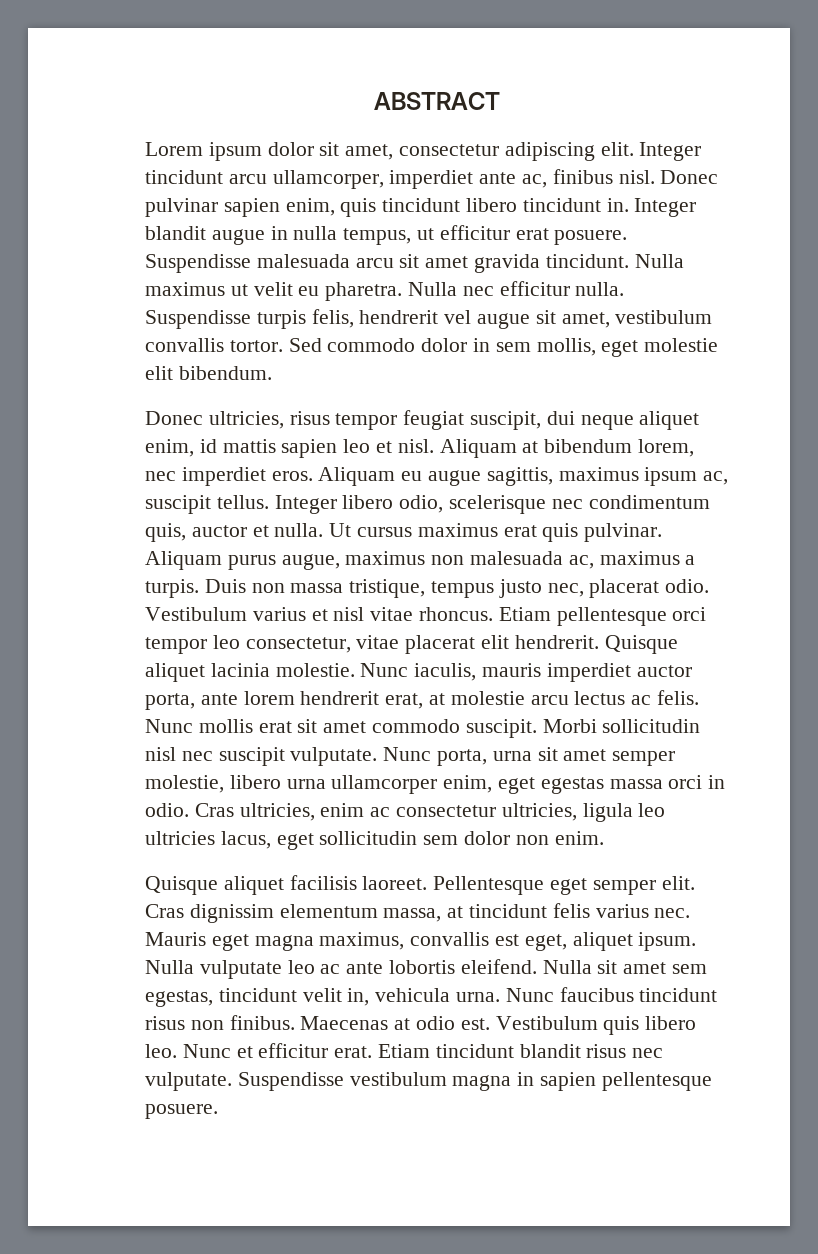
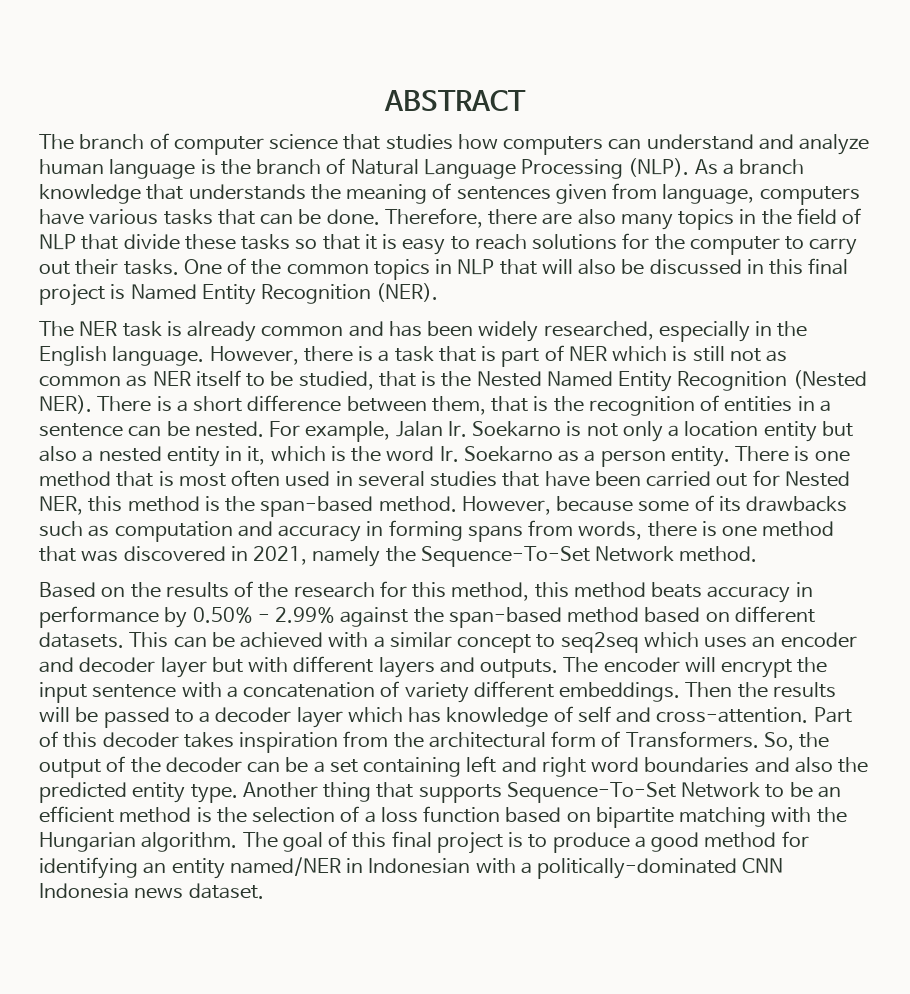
[145,142,702,161] [145,169,719,189] [145,198,697,217] [145,225,628,245] [145,254,684,273] [145,281,625,301] [145,309,713,329] [145,338,719,357] [145,366,272,380] [145,410,700,430] [145,439,695,458] [145,467,729,486] [145,495,710,514] [145,523,663,542] [145,551,696,570] [145,579,710,598] [145,607,707,626] [145,635,678,654] [145,663,692,682] [145,690,700,710] [145,719,701,738] [145,747,676,766] [145,775,726,794] [145,803,666,822] [145,831,604,850] [145,875,695,895] [145,903,691,923] [145,932,697,951] [145,959,708,979] [145,987,718,1007] [145,1015,697,1035] [145,1043,664,1058] [145,1072,712,1091] [145,1104,218,1119] Lorem ipsum dolor sit amet, consectetur adipiscing elit. Integer tincidunt arcu ullamcorper, imperdiet ante ac, finibus nisl. Donec pulvinar sapien enim, quis tincidunt libero tincidunt in. Integer blandit augue in nulla tempus, ut efficitur erat posuere. Suspendisse malesuada arcu sit amet gravida tincidunt. Nulla maximus ut velit eu pharetra. Nulla nec efficitur nulla. Suspendisse turpis felis, hendrerit vel augue sit amet, vestibulum convallis tortor. Sed commodo dolor in sem mollis, eget molestie elit bibendum. // Donec ultricies, risus tempor feugiat suscipit, dui neque aliquet enim, id mattis sapien leo et nisl. Aliquam at bibendum lorem, nec imperdiet eros. Aliquam eu augue sagittis, maximus ipsum ac, suscipit tellus. Integer libero odio, scelerisque nec condimentum quis, auctor et nulla. Ut cursus maximus erat quis pulvinar. Aliquam purus augue, maximus non malesuada ac, maximus a turpis. Duis non massa tristique, tempus justo nec, placerat odio. Vestibulum varius et nisl vitae rhoncus. Etiam pellentesque orci tempor leo consectetur, vitae placerat elit hendrerit. Quisque aliquet lacinia molestie. Nunc iaculis, mauris imperdiet auctor porta, ante lorem hendrerit erat, at molestie arcu lectus ac felis. Nunc mollis erat sit amet commodo suscipit. Morbi sollicitudin nisl nec suscipit vulputate. Nunc porta, urna sit amet semper molestie, libero urna ullamcorper enim, eget egestas massa orci in odio. Cras ultricies, enim ac consectetur ultricies, ligula leo ultricies lacus, eget sollicitudin sem dolor non enim. // Quisque aliquet facilisis laoreet. Pellentesque eget semper elit. Cras dignissim elementum massa, at tincidunt felis varius nec. Mauris eget magna maximus, convallis est eget, aliquet ipsum. Nulla vulputate leo ac ante lobortis eleifend. Nulla sit amet sem egestas, tincidunt velit in, vehicula urna. Nunc faucibus tincidunt risus non finibus. Maecenas at odio est. Vestibulum quis libero leo. Nunc et efficitur erat. Etiam tincidunt blandit risus nec vulputate. Suspendisse vestibulum magna in sapien pellentesque posuere. -> [39,133,870,155] [39,158,805,179] [39,183,860,205] [39,208,862,230] [39,233,858,255] [39,258,849,280] [39,283,439,306] [39,321,808,342] [39,345,788,367] [39,370,867,392] [39,395,831,416] [39,421,853,442] [39,446,850,467] [39,470,850,487] [39,495,848,517] [39,520,835,542] [39,546,758,567] [39,581,813,603] [39,606,815,628] [39,632,857,653] [39,656,828,678] [39,681,836,703] [39,706,852,728] [39,731,830,753] [39,756,869,778] [39,782,841,803] [39,806,847,828] [39,831,809,854] [39,857,784,879] [39,883,264,899] The branch of computer science that studies how computers can understand and analyze human language is the branch of Natural Language Processing (NLP). As a branch knowledge that understands the meaning of sentences given from language, computers have various tasks that can be done. Therefore, there are also many topics in the field of NLP that divide these tasks so that it is easy to reach solutions for the computer to carry out their tasks. One of the common topics in NLP that will also be discussed in this final project is Named Entity Recognition (NER). // The NER task is already common and has been widely researched, especially in the English language. However, there is a task that is part of NER which is still not as common as NER itself to be studied, that is the Nested Named Entity Recognition (Nested NER). There is a short difference between them, that is the recognition of entities in a sentence can be nested. For example, Jalan Ir. Soekarno is not only a location entity but also a nested entity in it, which is the word Ir. Soekarno as a person entity. There is one method that is most often used in several studies that have been carried out for Nested NER, this method is the span-based method. However, because some of its drawbacks such as computation and accuracy in forming spans from words, there is one method that was discovered in 2021, namely the Sequence-To-Set Network method. // Based on the results of the research for this method, this method beats accuracy in performance by 0.50% - 2.99% against the span-based method based on different datasets. This can be achieved with a similar concept to seq2seq which uses an encoder and decoder layer but with different layers and outputs. The encoder will encrypt the input sentence with a concatenation of variety different embeddings. Then the results will be passed to a decoder layer which has knowledge of self and cross-attention. Part of this decoder takes inspiration from the architectural form of Transformers. So, the output of the decoder can be a set containing left and right word boundaries and also the predicted entity type. Another thing that supports Sequence-To-Set Network to be an efficient method is the selection of a loss function based on bipartite matching with the Hungarian algorithm. The goal of this final project is to produce a good method for identifying an entity named/NER in Indonesian with a politically-dominated CNN Indonesia news dataset.

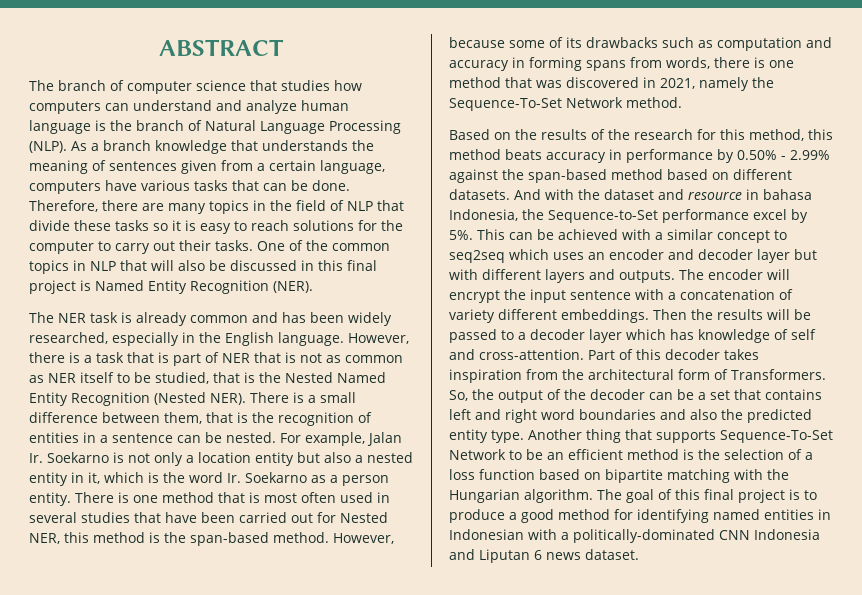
(658, 191) none -> [257,160,316,171] a certain
[577,209,616,225] also -> (164, 207) none
[322,234,360,250] that -> (168, 227) none
[612,346,725,362] which is still -> [254,352,296,363] that is
[193,396,243,412] short -> [320,392,356,403] small
(124, 640) none -> [514,189,812,200] [449,209,808,223] [449,230,473,240] And with the dataset and resource in bahasa Indonesia, the Sequence-to-Set performance excel by 5%.
[363,757,462,777] containing -> [734,389,822,400] that contains
[143,857,341,879] an entity named/NER -> [713,509,814,520] named entities
(129, 891) none -> [449,549,542,563] and Liputan 6

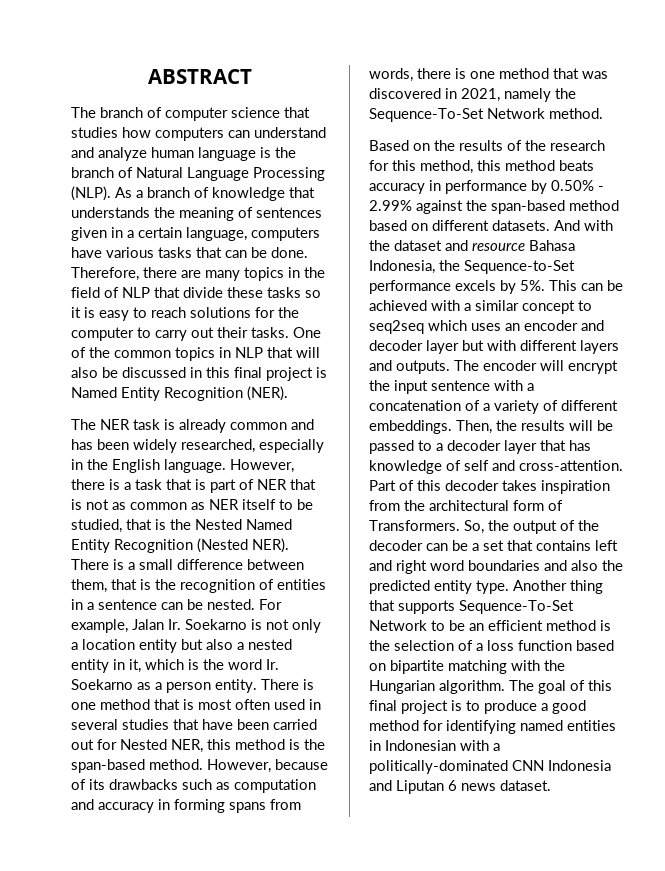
(151, 145) none -> [194,187,209,198] of
[221,160,253,171] from -> [111,227,123,238] in
[509,40,545,48] some -> (328, 764) none
[746,189,812,200] in bahasa -> [529,240,575,251] Bahasa
[753,209,787,220] excel -> [455,280,496,291] excels
[449,309,495,323] variety -> [483,400,558,414] a variety of
[653,309,687,320] Then -> [456,420,492,434] Then,
[626,329,666,340] which -> [540,440,566,451] that

